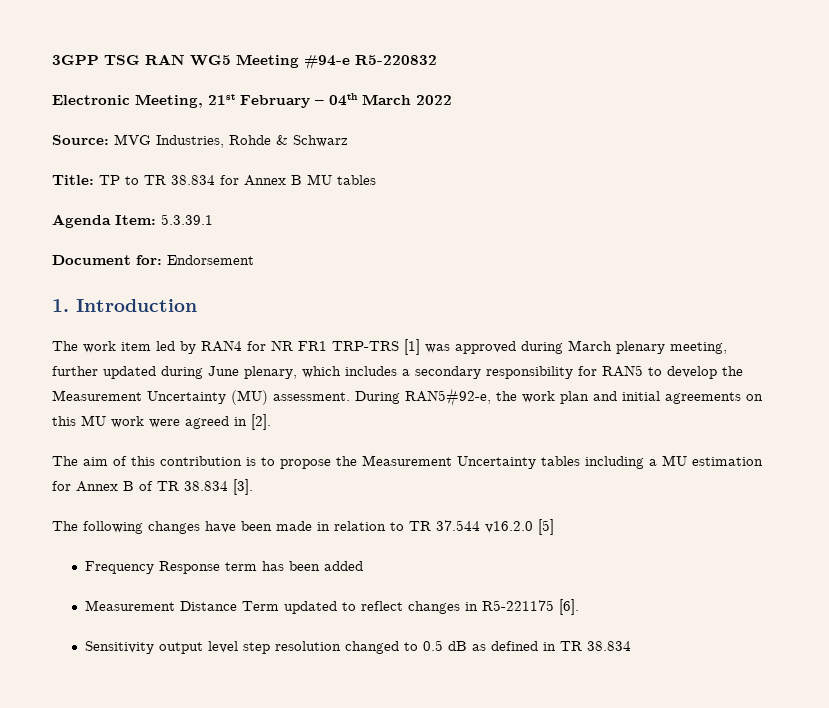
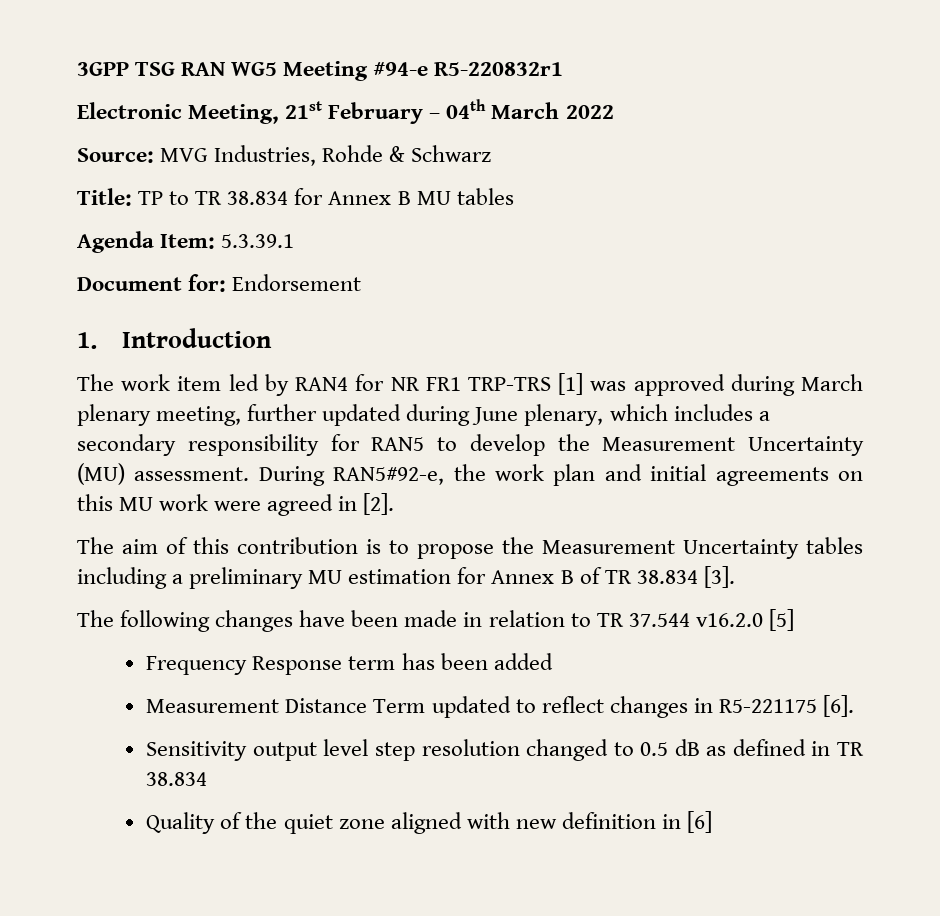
[355,55,437,65] R5-220832 -> [434,62,564,76] R5-220832r1
(657, 462) none -> [189,567,304,589] preliminary
(632, 646) none -> [146,811,713,834] // Quality of the quiet zone aligned with new definition in [6]

